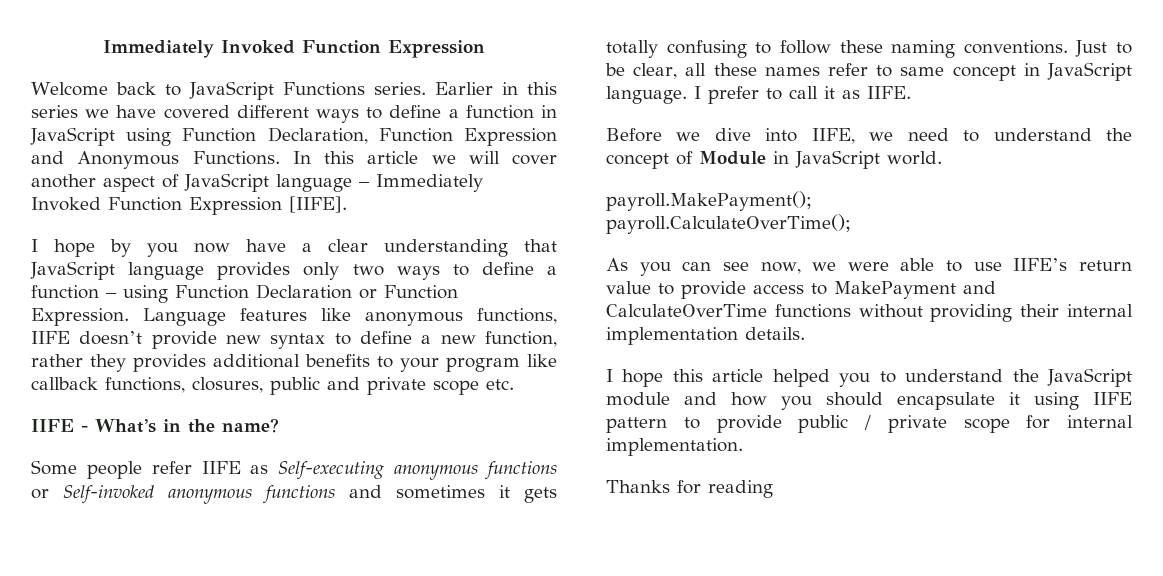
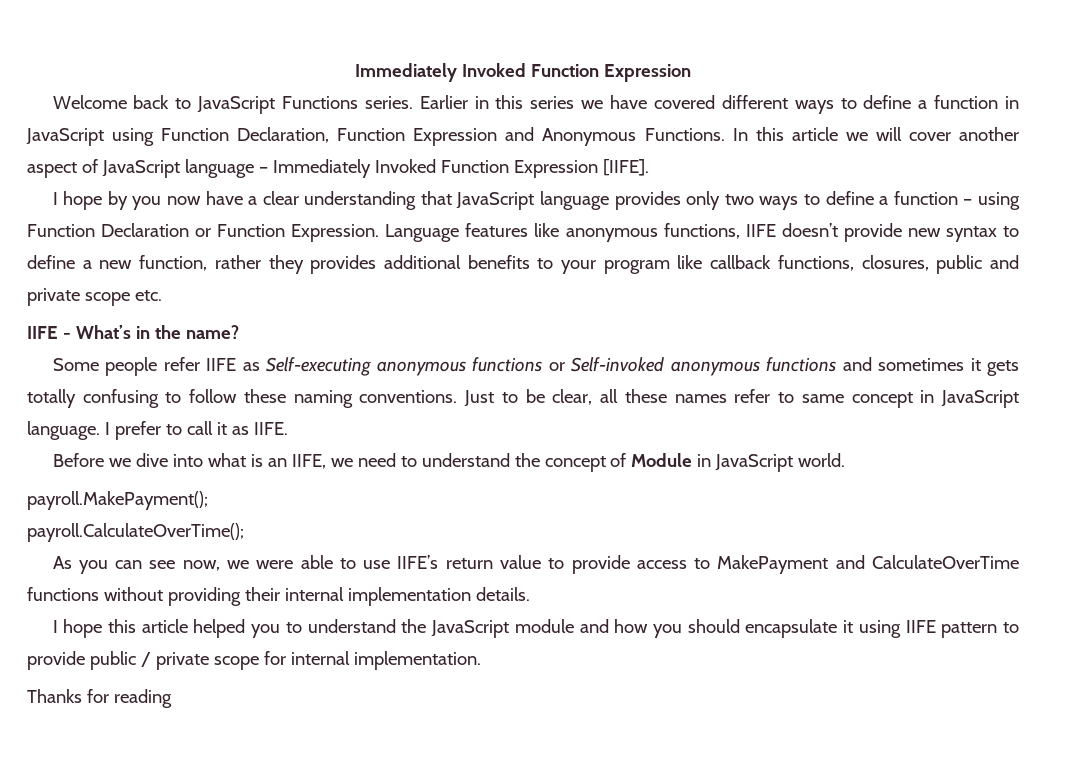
(798, 135) none -> [207,453,287,467] what is an

